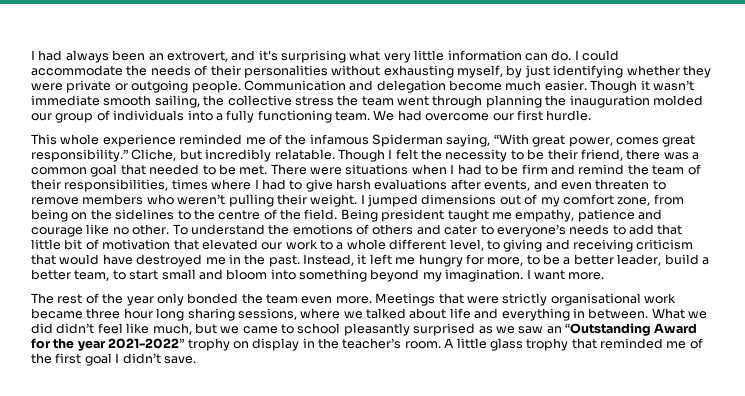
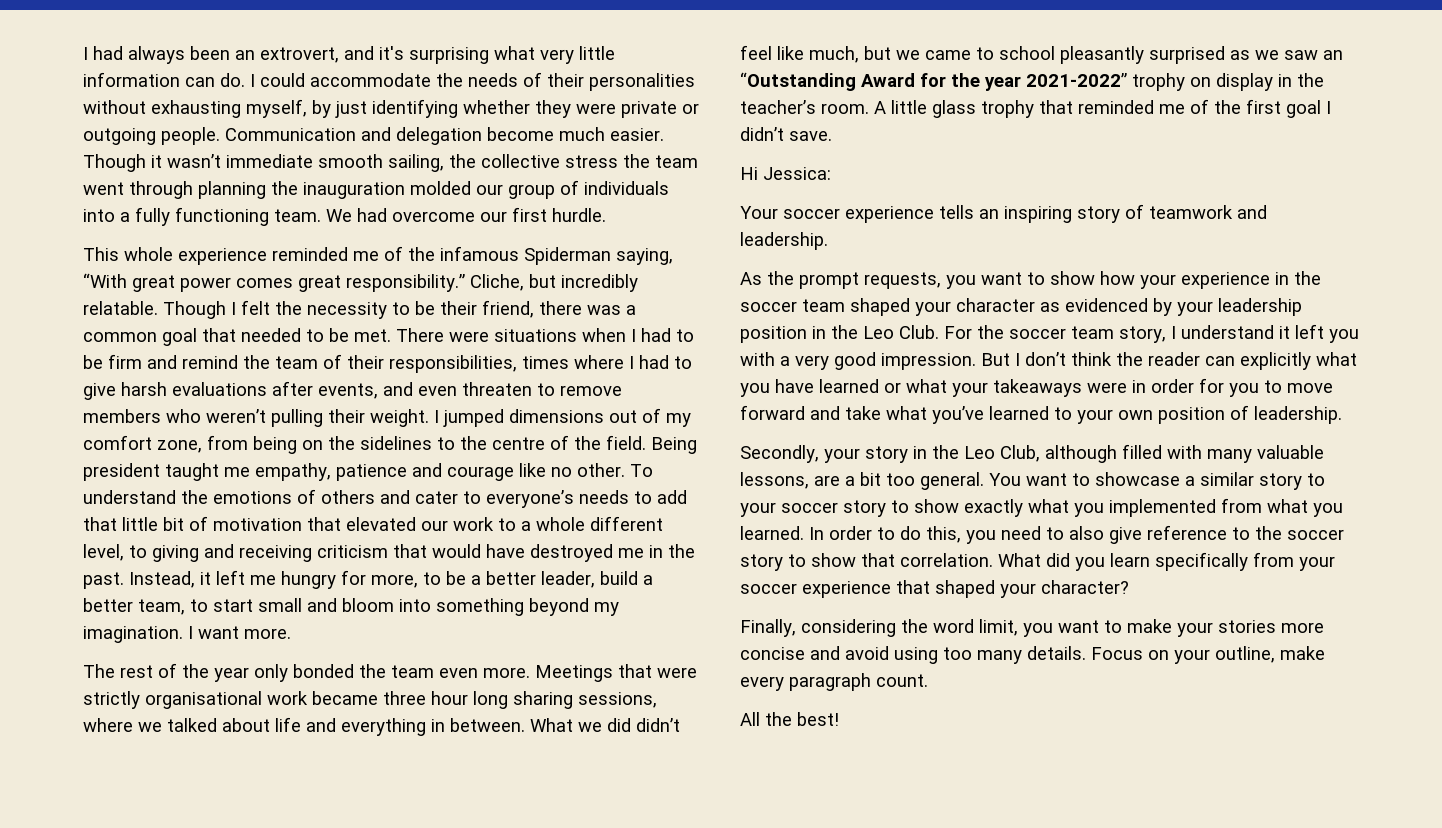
[568,137,613,147] power, -> [180,277,231,292] power
(196, 360) none -> [740,167,831,180] [740,204,1267,223] [740,232,828,250] [740,271,1321,289] [740,298,1302,316] [740,324,1359,343] [740,352,1357,370] [740,378,1333,397] [740,405,1342,424] [740,444,1324,463] [740,472,1325,490] [740,498,1343,517] [740,525,1344,544] [740,552,1335,571] [740,580,1129,598] [740,619,1324,637] [740,646,1325,664] [740,673,928,691] [740,712,839,726] // Hi Jessica: // Your soccer experience tells an inspiring story of teamwork and leadership. // As the prompt requests, you want to show how your experience in the soccer team shaped your character as evidenced by your leadership position in the Leo Club. For the soccer team story, I understand it left you with a very good impression. But I don’t think the reader can explicitly what you have learned or what your takeaways were in order for you to move forward and take what you’ve learned to your own position of leadership. // Secondly, your story in the Leo Club, although filled with many valuable lessons, are a bit too general. You want to showcase a similar story to your soccer story to show exactly what you implemented from what you learned. In order to do this, you need to also give reference to the soccer story to show that correlation. What did you learn specifically from your soccer experience that shaped your character? // Finally, considering the word limit, you want to make your stories more concise and avoid using too many details. Focus on your outline, make every paragraph count. // All the best!

